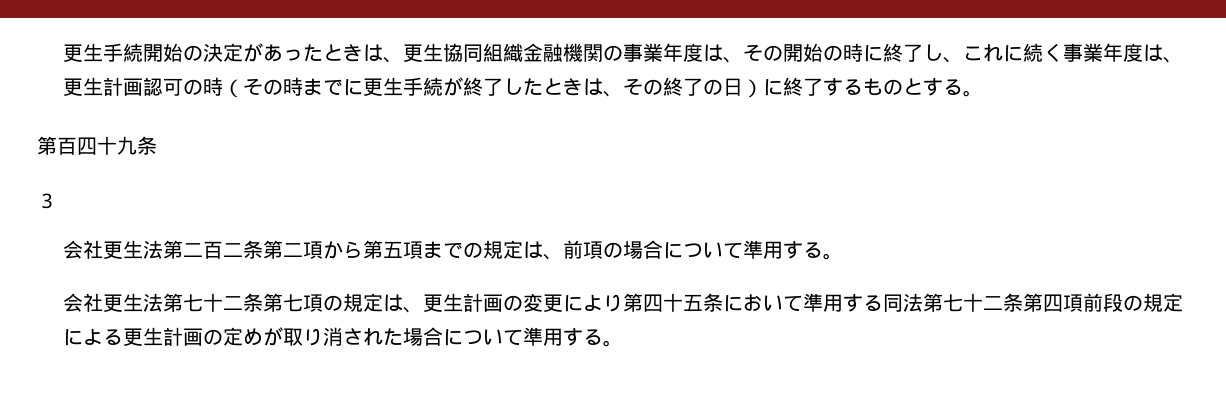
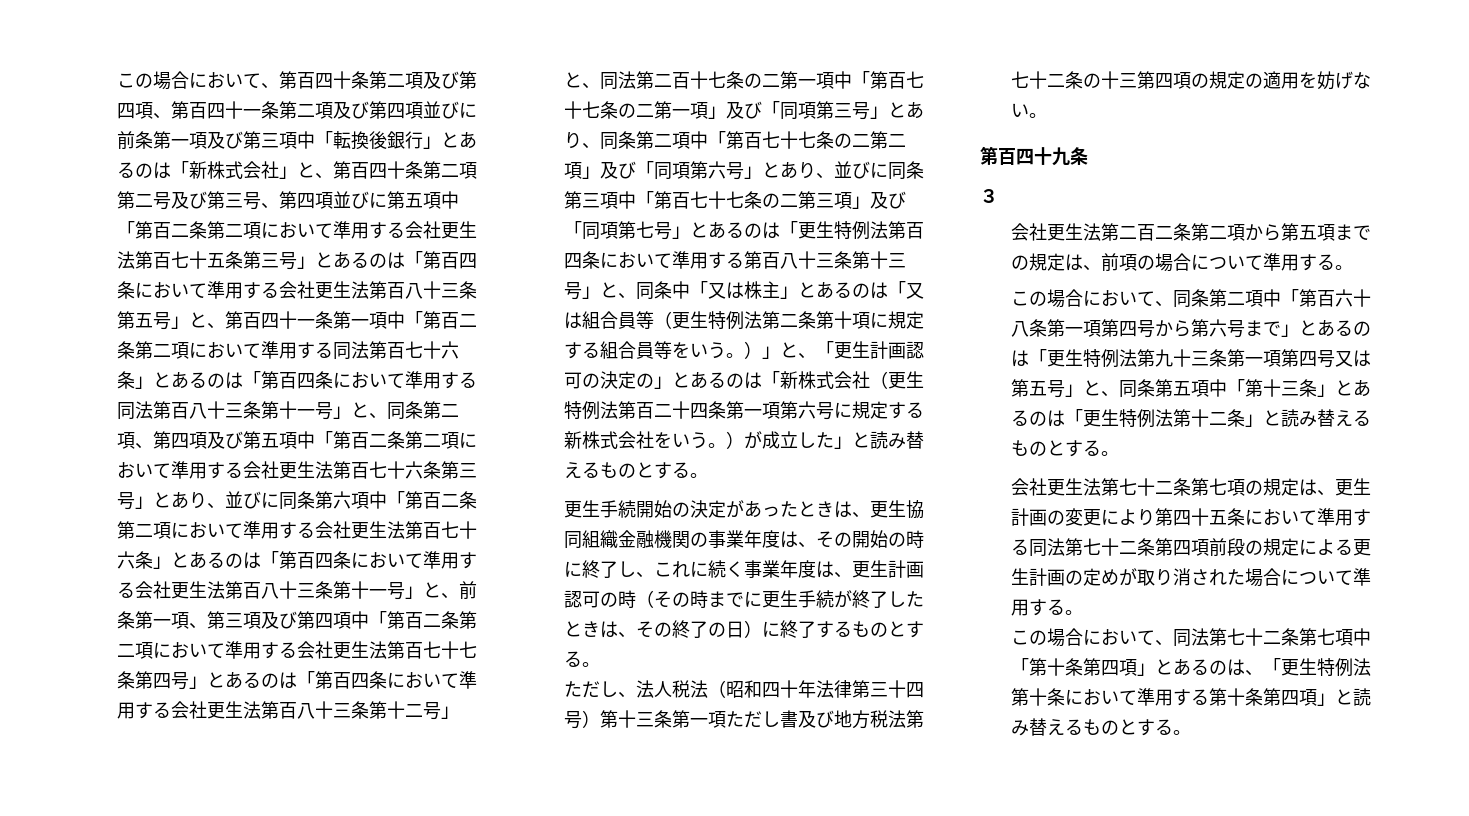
(62, 53) none -> [116,71,477,90] [116,101,477,119] [116,131,477,150] [116,161,477,179] [116,191,459,210] [116,221,477,239] [116,251,477,270] [116,281,477,299] [116,311,477,330] [116,341,459,360] [116,371,477,389] [116,401,459,420] [116,431,477,449] [116,461,477,479] [116,491,477,510] [116,521,477,539] [116,551,477,569] [116,581,477,600] [116,611,477,629] [116,641,477,659] [116,671,477,690] [116,701,459,720] [563,71,924,90] [563,101,924,120] [563,131,906,150] [563,161,924,180] [563,191,906,209] [563,221,924,240] [563,251,906,269] [563,281,924,300] [563,311,924,330] [563,341,924,359] [563,371,924,389] [563,401,924,420] [563,431,924,449] [563,462,708,479] この場合において、第百四十条第二項及び第四項、第百四十一条第二項及び第四項並びに前条第一項及び第三項中「転換後銀行」とあるのは「新株式会社」と、第百四十条第二項第二号及び第三号、第四項並びに第五項中「第百二条第二項において準用する会社更生法第百七十五条第三号」とあるのは「第百四条において準用する会社更生法第百八十三条第五号」と、第百四十一条第一項中「第百二条第二項において準用する同法第百七十六条」とあるのは「第百四条において準用する同法第百八十三条第十一号」と、同条第二項、第四項及び第五項中「第百二条第二項において準用する会社更生法第百七十六条第三号」とあり、並びに同条第六項中「第百二条第二項において準用する会社更生法第百七十六条」とあるのは「第百四条において準用する会社更生法第百八十三条第十一号」と、前条第一項、第三項及び第四項中「第百二条第二項において準用する会社更生法第百七十七条第四号」とあるのは「第百四条において準用する会社更生法第百八十三条第十二号」と、同法第二百十七条の二第一項中「第百七十七条の二第一項」及び「同項第三号」とあり、同条第二項中「第百七十七条の二第二項」及び「同項第六号」とあり、並びに同条第三項中「第百七十七条の二第三項」及び「同項第七号」とあるのは「更生特例法第百四条において準用する第百八十三条第十三号」と、同条中「又は株主」とあるのは「又は組合員等（更生特例法第二条第十項に規定する組合員等をいう。）」と、「更生計画認可の決定の」とあるのは「新株式会社（更生特例法第百二十四条第一項第六号に規定する新株式会社をいう。）が成立した」と読み替えるものとする。 //
(983, 93) none -> [563,680,924,698] [563,710,924,729] [1010,71,1371,90] [1010,103,1047,118] // ただし、法人税法（昭和四十年法律第三十四号）第十三条第一項ただし書及び地方税法第七十二条の十三第四項の規定の適用を妨げない。
(843, 256) none -> [1010,289,1371,308] [1010,319,1371,338] [1010,349,1371,368] [1010,379,1371,398] [1010,409,1371,428] [1010,440,1119,457] // この場合において、同条第二項中「第百六十八条第一項第四号から第六号まで」とあるのは「更生特例法第九十三条第一項第四号又は第五号」と、同条第五項中「第十三条」とあるのは「更生特例法第十二条」と読み替えるものとする。
(623, 343) none -> [1010,628,1371,647] [1010,658,1371,677] [1010,688,1371,706] [1010,718,1191,736] // この場合において、同法第七十二条第七項中「第十条第四項」とあるのは、「更生特例法第十条において準用する第十条第四項」と読み替えるものとする。

